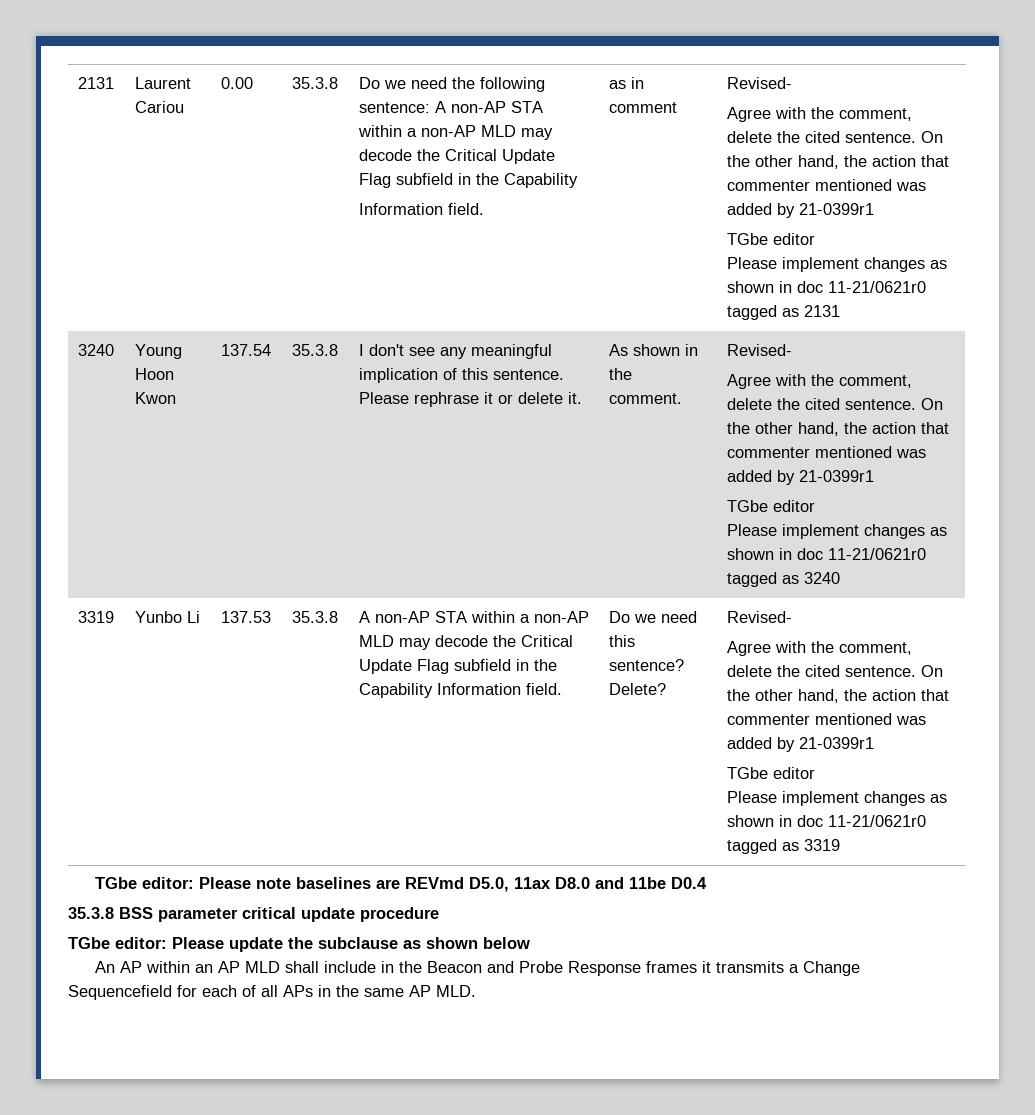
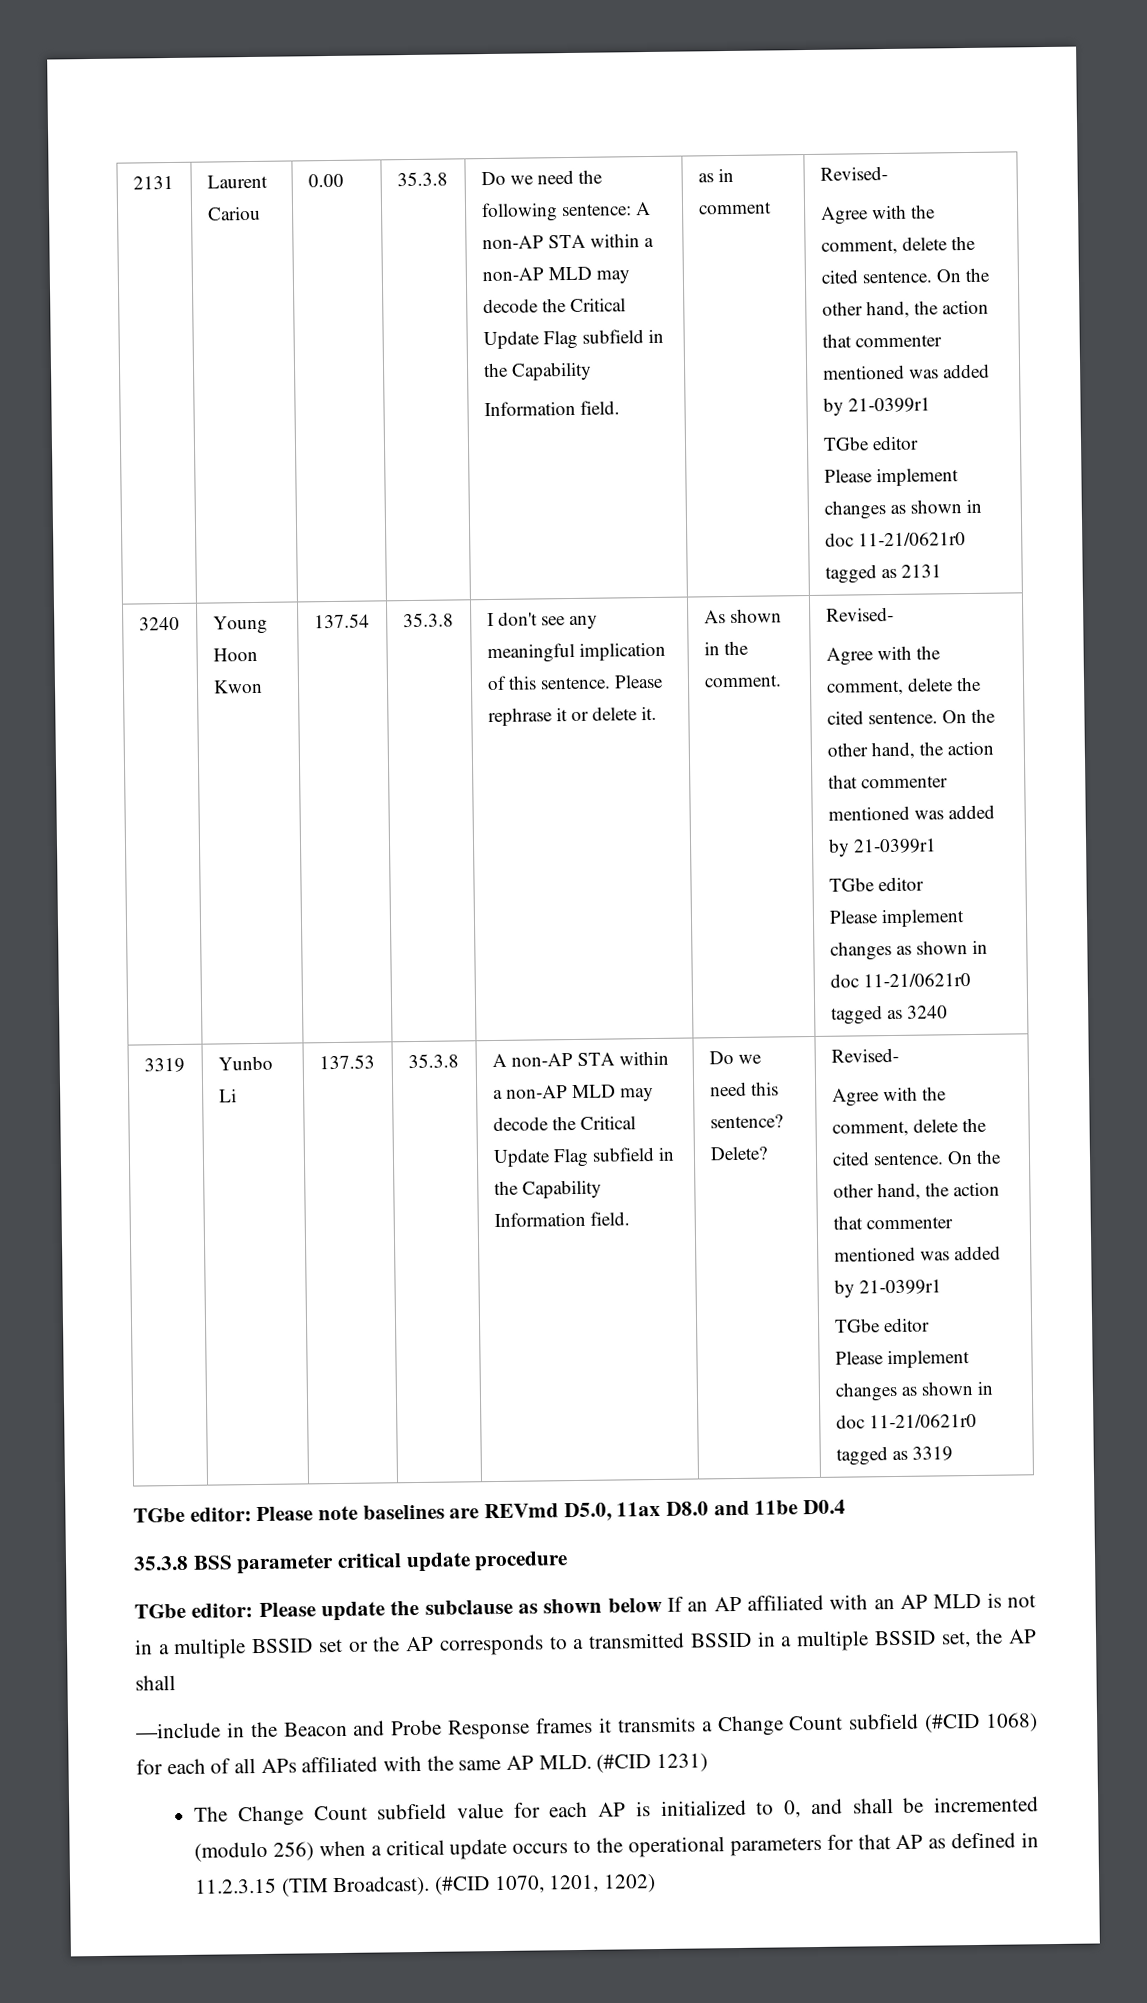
[95,961,377,973] // An AP within an AP MLD shall include -> [666,1592,1037,1612] [134,1628,1037,1660] [135,1675,176,1691] [136,1722,221,1739] If an AP affiliated with an AP MLD is not in a multiple BSSID set or the AP corresponds to a transmitted BSSID in a multiple BSSID set, the AP shall // —include
[68,985,172,1000] Sequencefield -> [788,1712,1039,1733] Count subfield (#CID 1068)
[318,985,331,997] in -> [301,1755,423,1773] affiliated with
(476, 991) none -> [596,1753,709,1773] [194,1796,1039,1827] [194,1832,1039,1862] [194,1874,657,1897] (#CID 1231) // The Change Count subfield value for each AP is initialized to 0, and shall be incremented (modulo 256) when a critical update occurs to the operational parameters for that AP as defined in 11.2.3.15 (TIM Broadcast). (#CID 1070, 1201, 1202)

